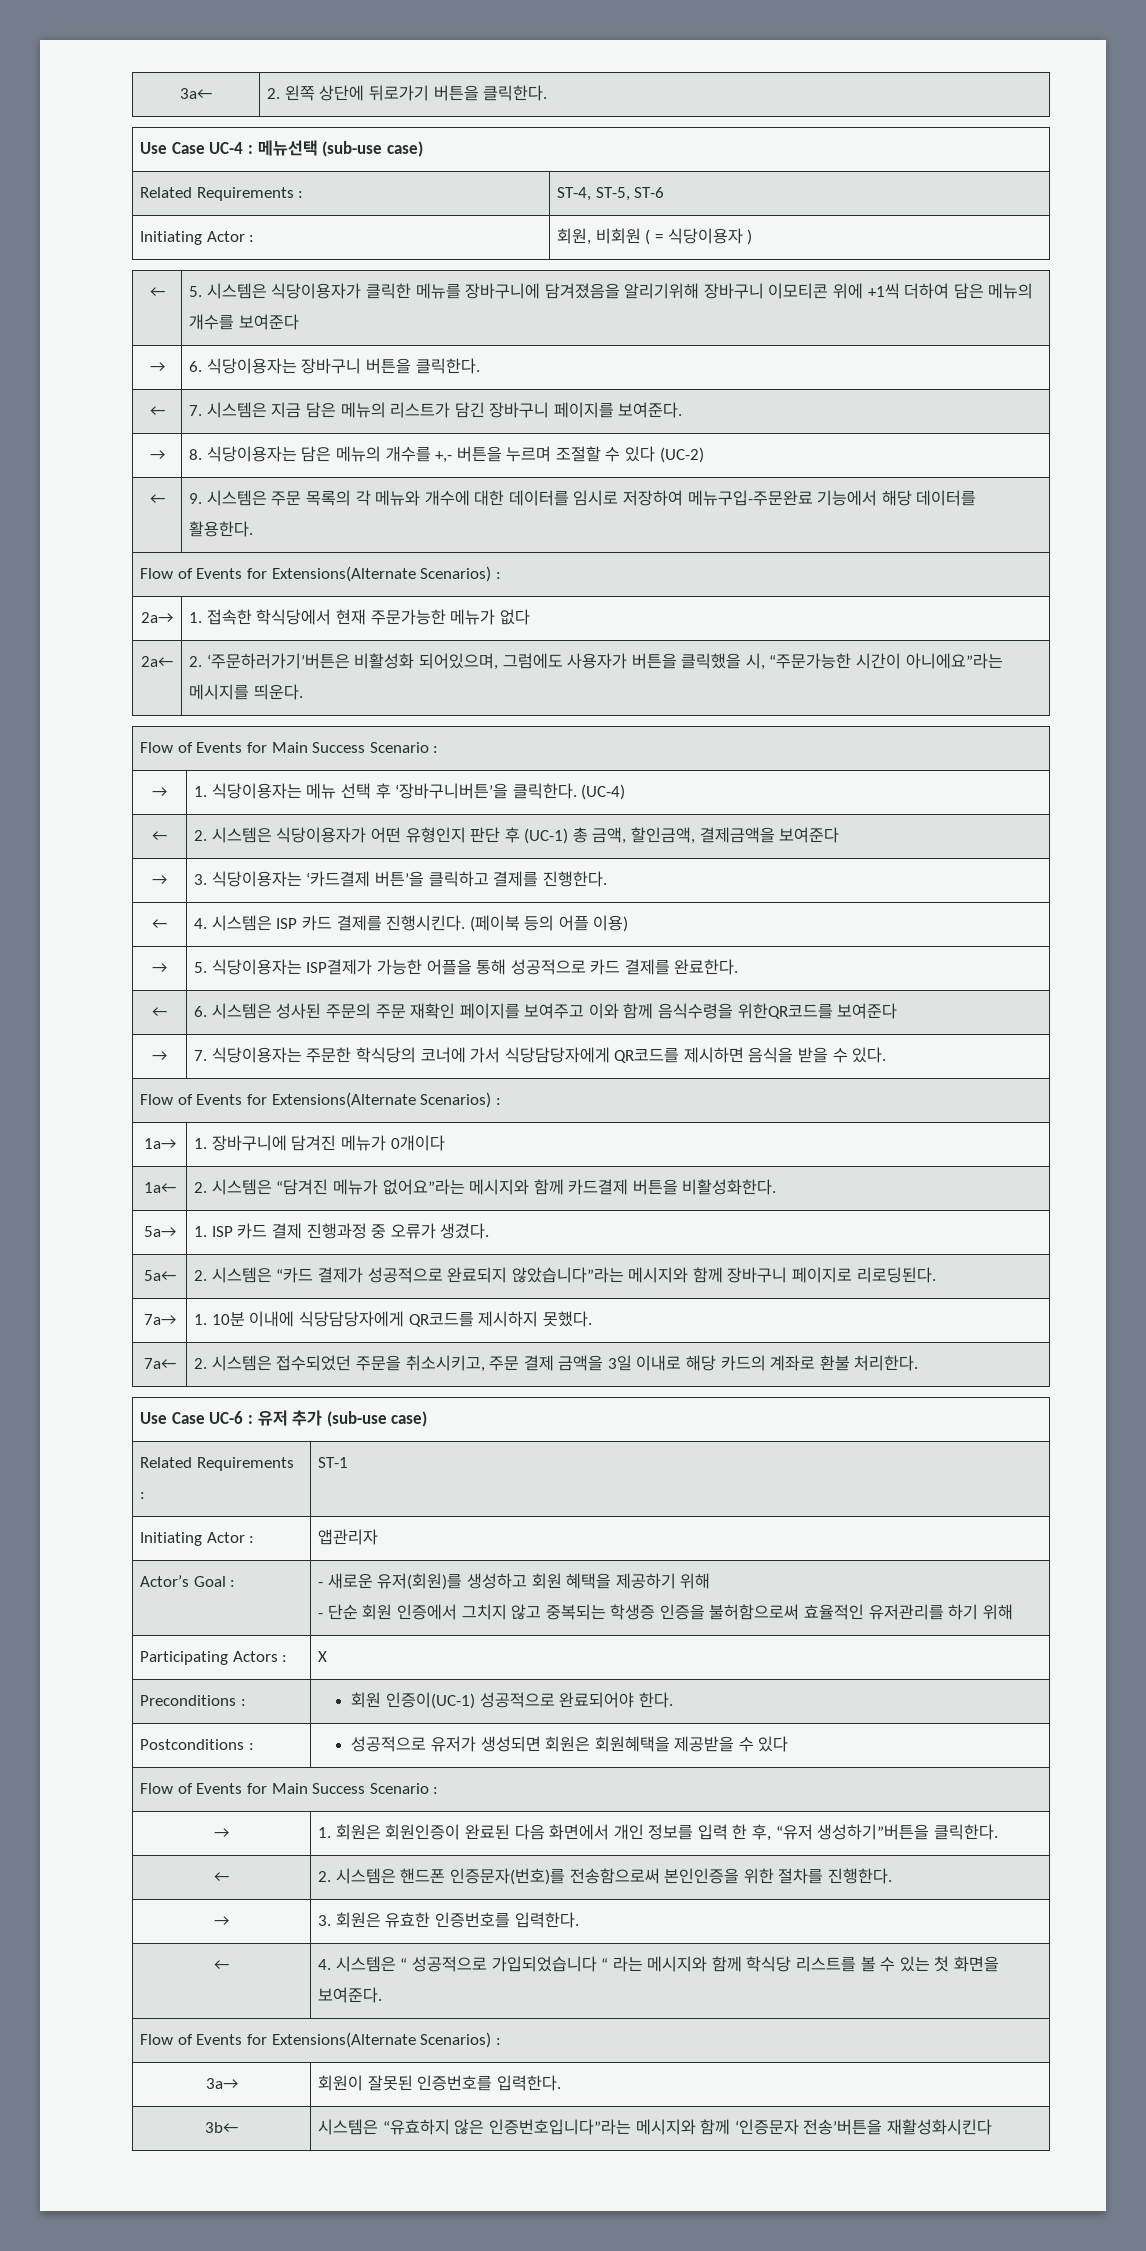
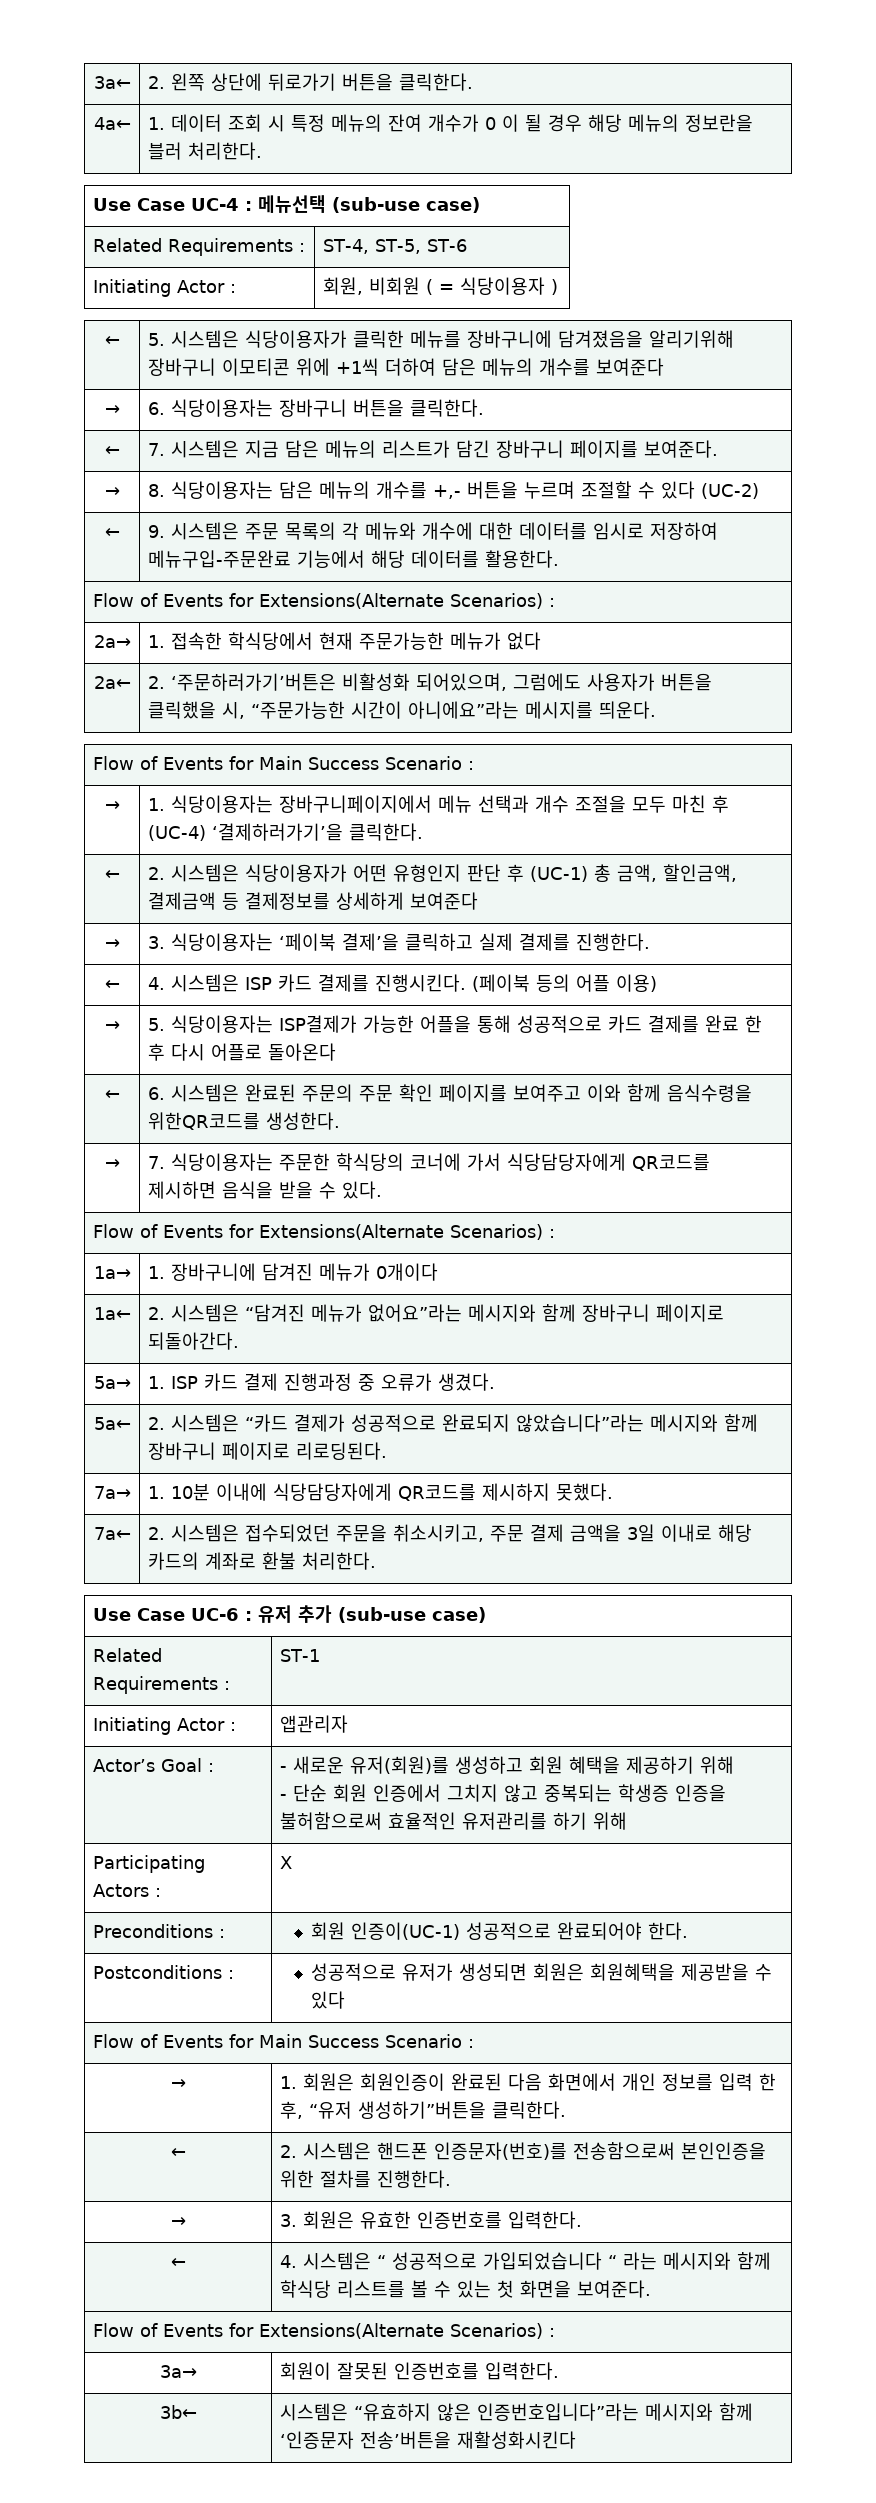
(548, 93) none -> [93,117,131,130] [147,114,753,132] [147,142,262,160] // 4a← | 1. 데이터 조회 시 특정 메뉴의 잔여 개수가 0 이 될 경우 해당 메뉴의 정보란을 블러 처리한다.
[306,783,626,800] 메뉴 선택 후 ‘장바구니버튼’을 클릭한다. (UC-4) -> [278,795,729,813] [147,823,423,841] 장바구니페이지에서 메뉴 선택과 개수 조절을 모두 마친 후 (UC-4) ‘결제하러가기’을 클릭한다.
[699,827,775,843] 결제금액을 -> [147,892,404,910] 결제금액 등 결제정보를 상세하게
[306,871,489,887] ‘카드결제 버튼’을 클릭하고 -> [278,933,513,951] ‘페이북 결제’을 클릭하고 실제
[674,959,739,975] 완료한다. -> [704,1015,762,1033] [147,1043,336,1061] 완료 한 후 다시 어플로 돌아온다
[276,1003,322,1019] 성사된 -> [244,1084,296,1102] 완료된
[410,1003,456,1019] 재확인 -> [398,1084,433,1102] 확인
[837,1003,898,1019] 보여준다 -> [265,1112,340,1130] 생성한다.
[568,1179,777,1195] 카드결제 버튼을 비활성화한다. -> [581,1304,724,1322] [147,1332,239,1350] 장바구니 페이지로 되돌아간다.

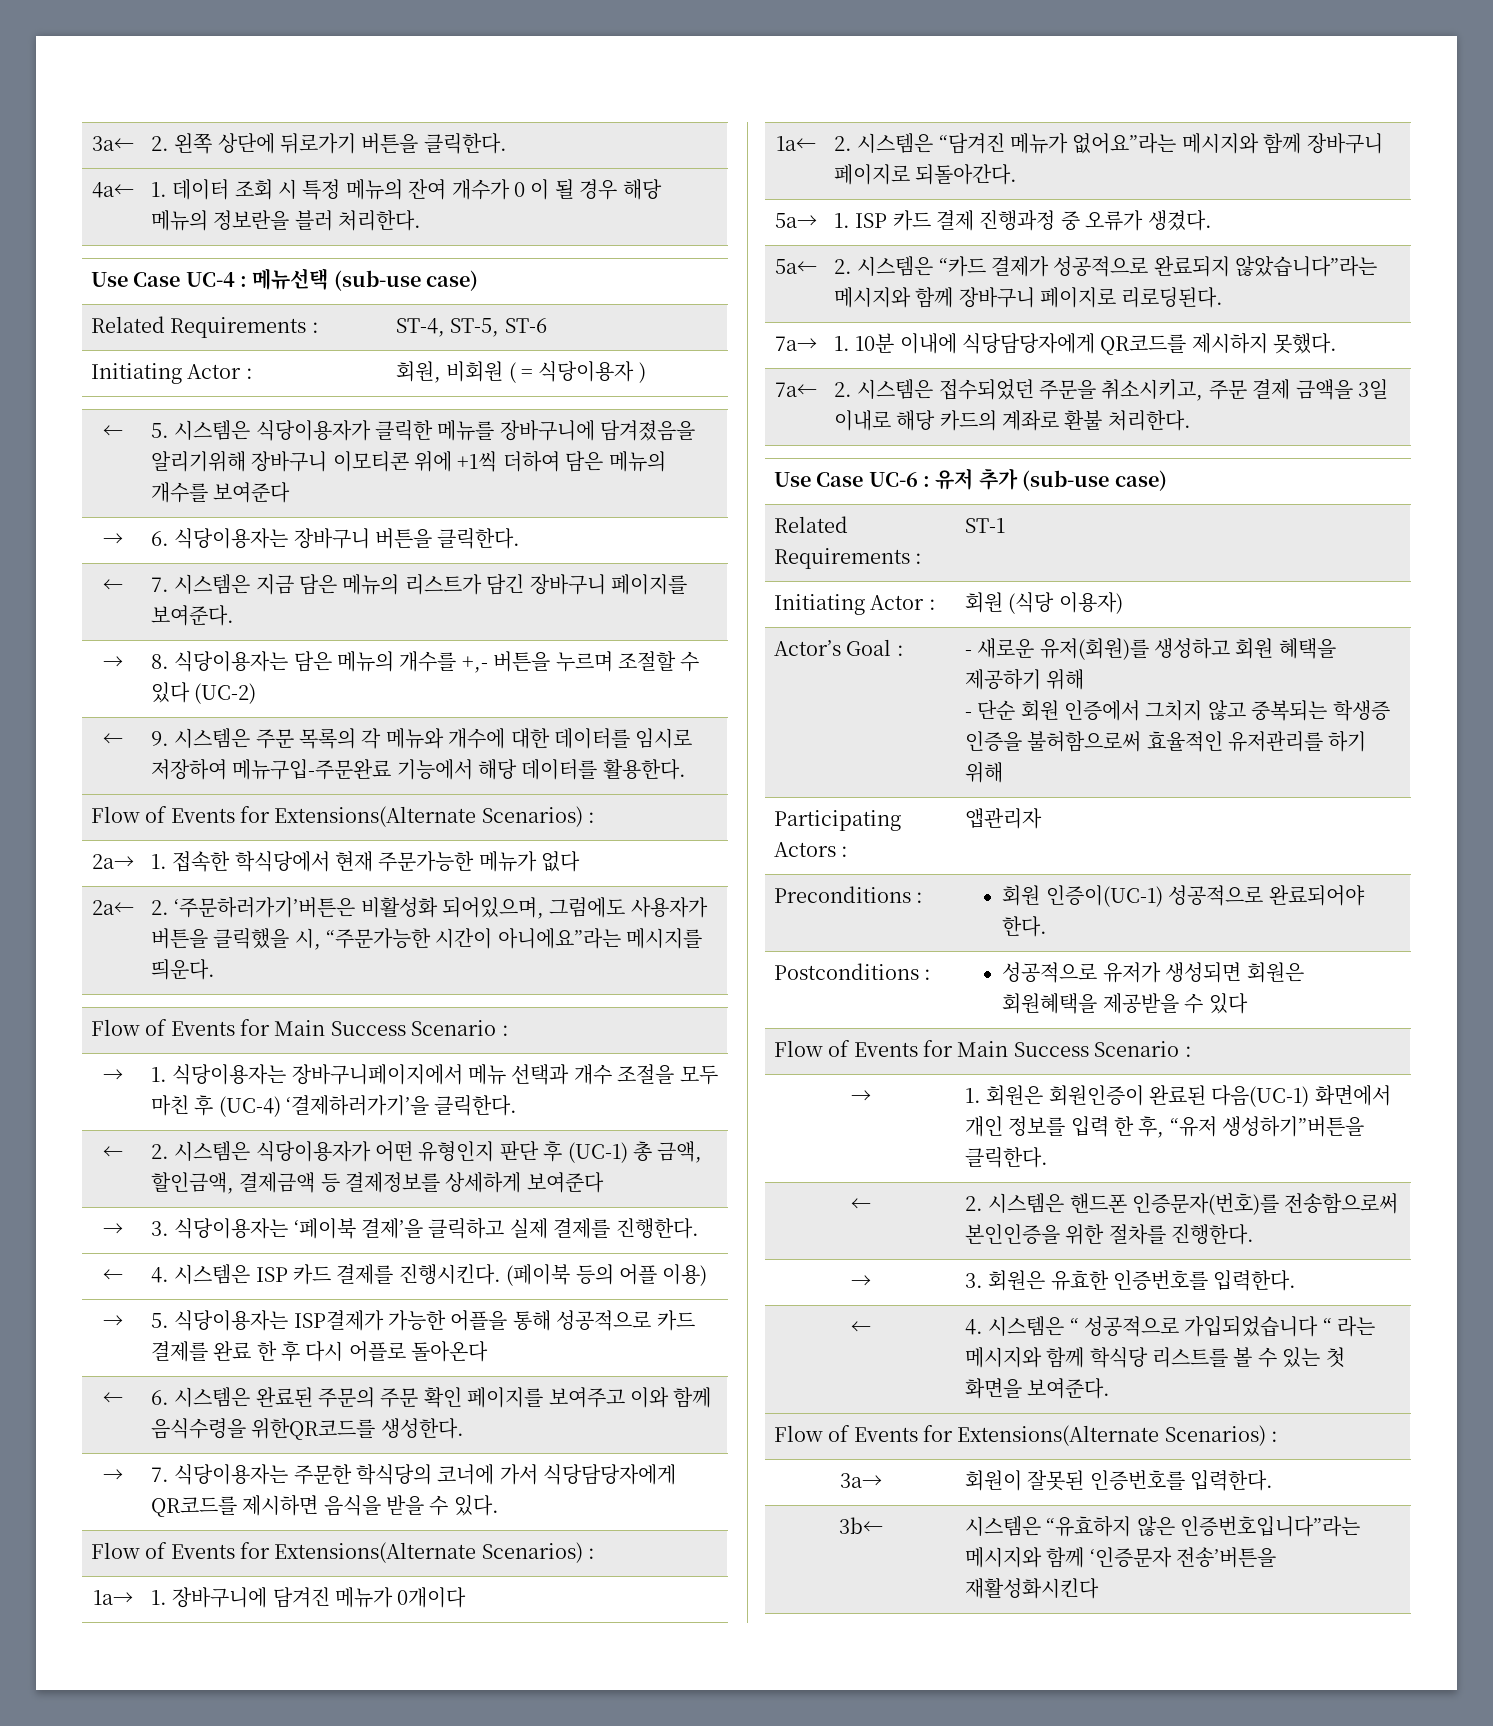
[279,1715,348,1733] 앱관리자 -> [964,592,1123,614] 회원 (식당 이용자)
[279,1856,292,1869] X -> [964,808,1042,829] 앱관리자
[507,2073,542,2091] 다음 -> [1211,1085,1310,1107] 다음(UC-1)

